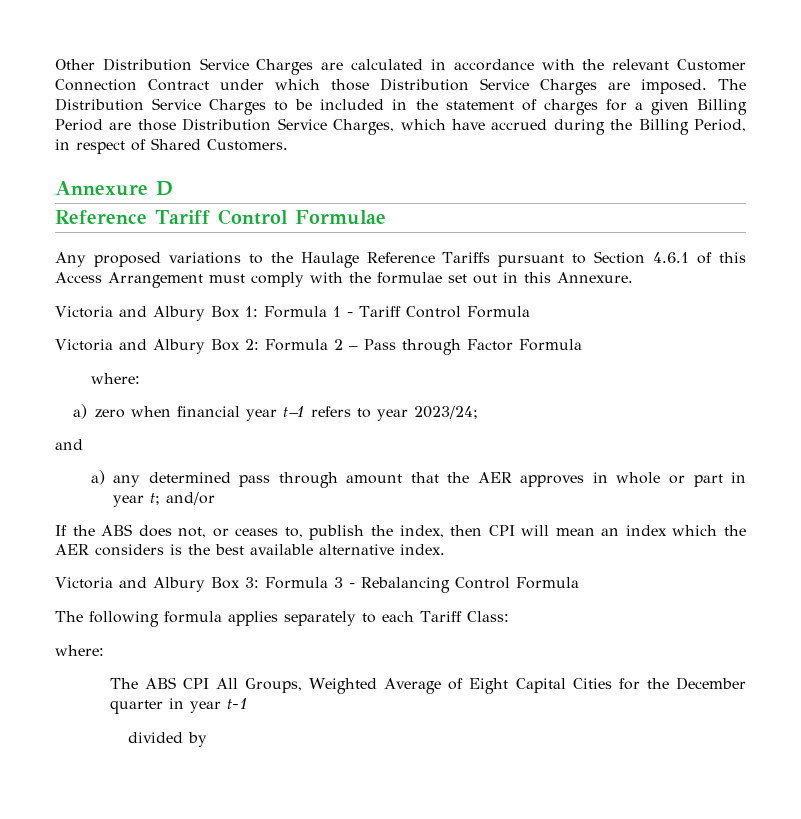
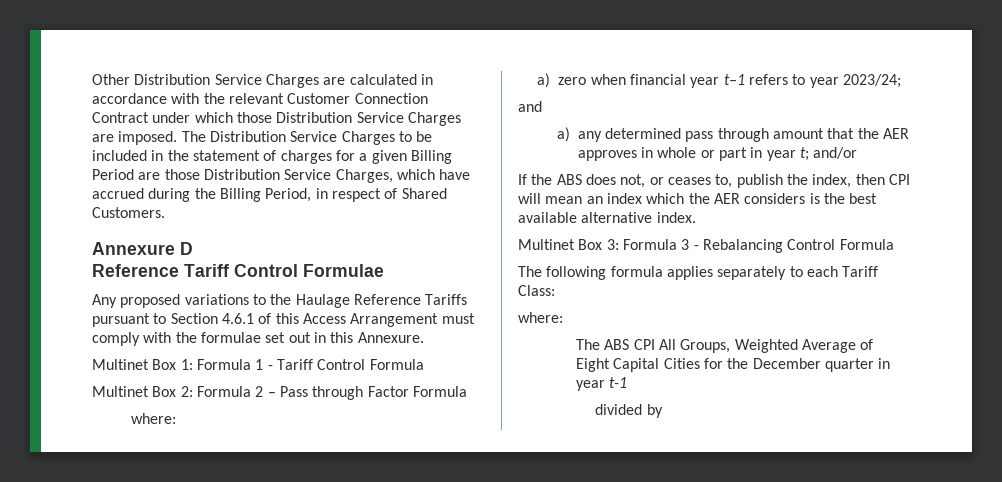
[55,306,205,321] Victoria and Albury -> [92,359,149,370] Multinet
[55,339,205,354] Victoria and Albury -> [92,386,149,397] Multinet
[55,577,205,592] Victoria and Albury -> [518,239,575,250] Multinet

